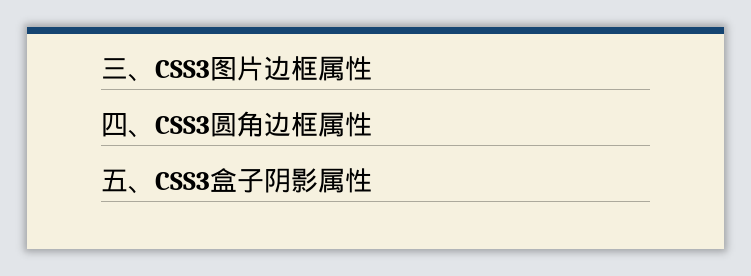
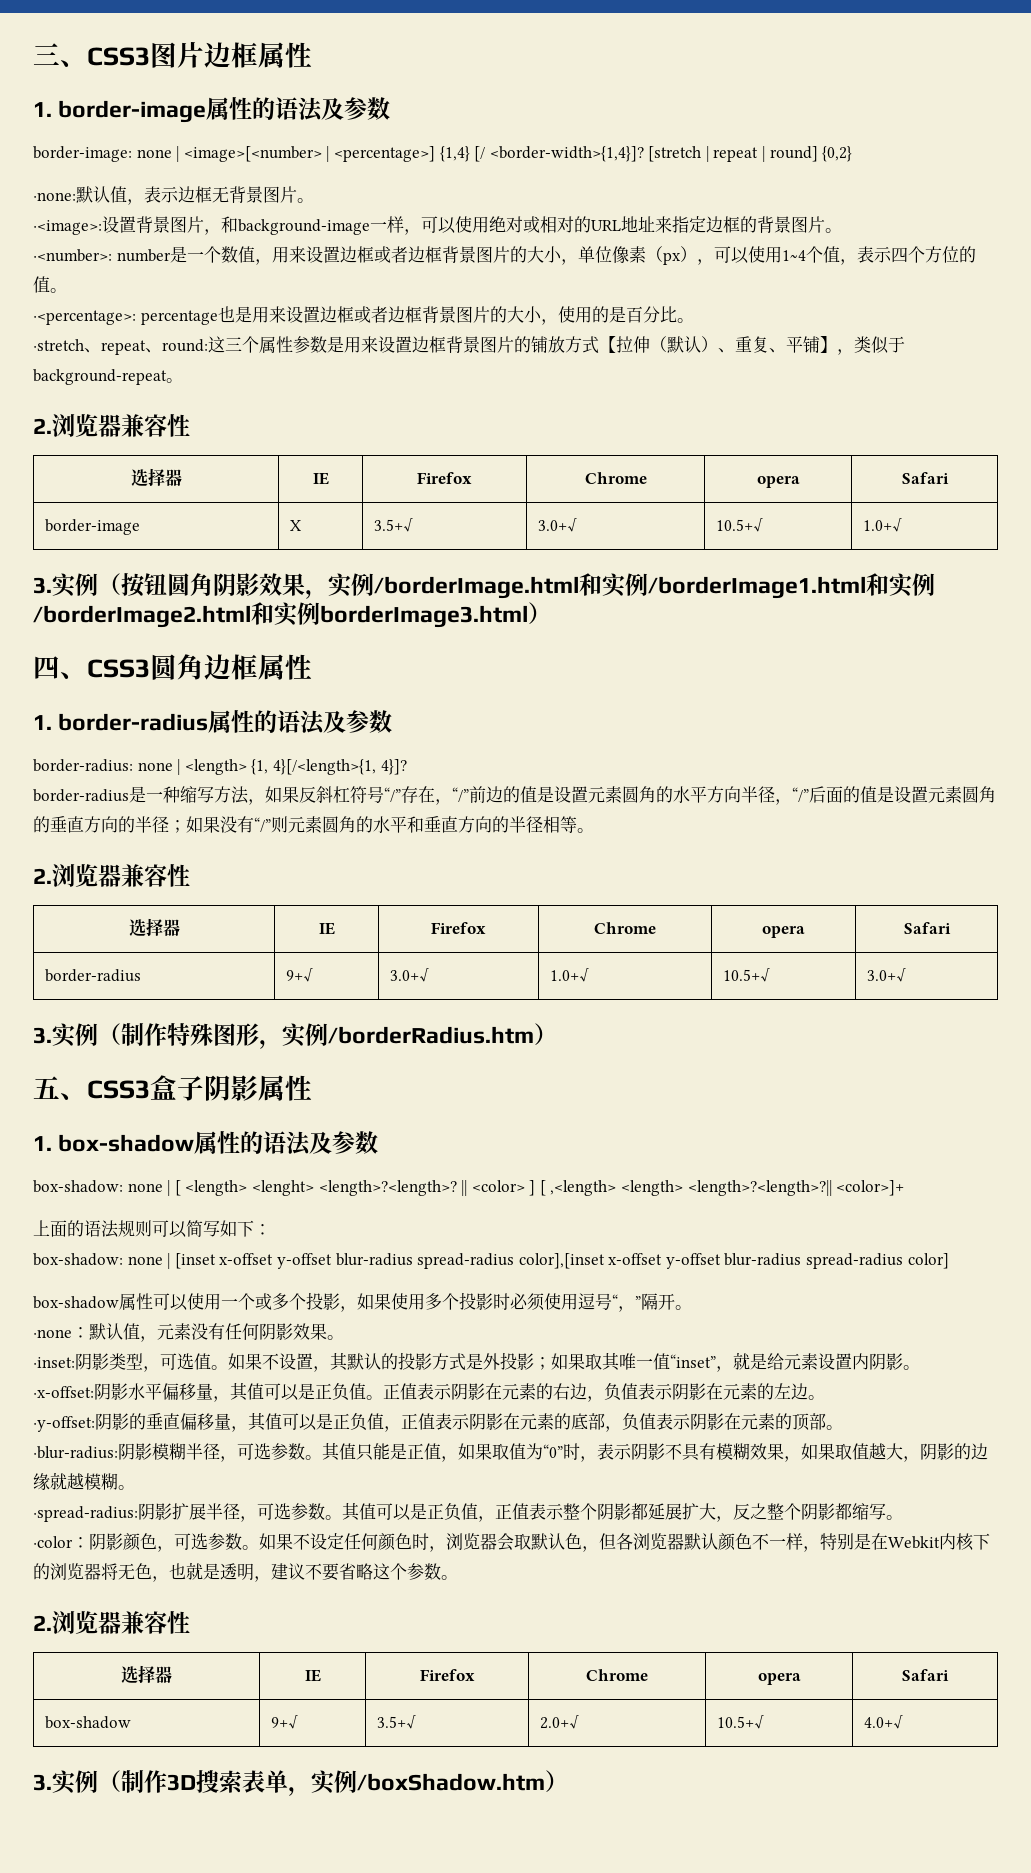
(372, 68) none -> [33,97,391,123] [33,146,853,162] [33,186,314,205] [33,216,842,235] [33,246,976,265] [33,276,67,293] [33,306,694,325] [33,336,905,355] [33,369,183,385] [33,414,190,437] [130,468,182,486] [312,472,329,485] [417,472,472,484] [584,472,647,484] [756,476,800,488] [901,472,949,484] [44,519,140,535] [289,520,301,531] [373,518,413,532] [537,518,577,532] [715,518,763,532] [862,518,902,532] [33,573,935,599] [33,602,551,628] // 1. border-image属性的语法及参数 // border-image: none | <image>[<number> | <percentage>] {1,4} [/ <border-width>{1,4}]? [stretch | repeat | round] {0,2} // ·none:默认值，表示边框无背景图片。 // ·<image>:设置背景图片，和background-image一样，可以使用绝对或相对的URL地址来指定边框的背景图片。 // ·<number>: number是一个数值，用来设置边框或者边框背景图片的大小，单位像素（px），可以使用1~4个值，表示四个方位的值。 // ·<percentage>: percentage也是用来设置边框或者边框背景图片的大小，使用的是百分比。 // ·stretch、repeat、round:这三个属性参数是用来设置边框背景图片的铺放方式【拉伸（默认）、重复、平铺】，类似于background-repeat。 // 2.浏览器兼容性 // 选择器 | IE | Firefox | Chrome | opera | Safari // border-image | X | 3.5+√ | 3.0+√ | 10.5+√ | 1.0+√ // 3.实例（按钮圆角阴影效果，实例/borderImage.html和实例/borderImage1.html和实例/borderImage2.html和实例borderImage3.html）
(372, 124) none -> [33,710,393,735] [33,759,407,775] [33,786,996,805] [33,816,594,833] [33,864,190,887] [128,918,180,936] [318,922,335,935] [431,922,486,934] [594,922,656,934] [762,926,805,938] [903,922,951,934] [44,969,141,982] [285,968,313,982] [389,968,429,982] [549,968,589,982] [722,968,770,982] [866,968,906,982] [33,1023,557,1049] // 1. border-radius属性的语法及参数 // border-radius: none | <length> {1, 4}[/<length>{1, 4}]? // border-radius是一种缩写方法，如果反斜杠符号“/”存在，“/”前边的值是设置元素圆角的水平方向半径，“/”后面的值是设置元素圆角的垂直方向的半径；如果没有“/”则元素圆角的水平和垂直方向的半径相等。 // 2.浏览器兼容性 // 选择器 | IE | Firefox | Chrome | opera | Safari // border-radius | 9+√ | 3.0+√ | 1.0+√ | 10.5+√ | 3.0+√ // 3.实例（制作特殊图形，实例/borderRadius.htm）
(372, 180) none -> [33,1131,379,1156] [33,1180,905,1196] [33,1220,271,1238] [33,1253,949,1269] [33,1292,692,1312] [33,1323,344,1342] [33,1352,920,1372] [33,1382,825,1402] [33,1412,843,1432] [33,1442,988,1462] [33,1472,135,1490] [33,1502,903,1522] [33,1533,990,1552] [33,1562,458,1582] [33,1611,190,1634] [121,1665,172,1683] [304,1669,321,1682] [419,1669,475,1681] [586,1669,648,1681] [757,1673,801,1685] [902,1669,949,1681] [44,1716,131,1729] [270,1715,298,1729] [376,1715,416,1729] [539,1715,579,1729] [716,1715,764,1729] [863,1715,903,1729] [33,1770,568,1796] // 1. box-shadow属性的语法及参数 // box-shadow: none | [ <length> <lenght> <length>?<length>? || <color> ] [ ,<length> <length> <length>?<length>?|| <color>]+ // 上面的语法规则可以简写如下： // box-shadow: none | [inset x-offset y-offset blur-radius spread-radius color],[inset x-offset y-offset blur-radius spread-radius color] // box-shadow属性可以使用一个或多个投影，如果使用多个投影时必须使用逗号“，”隔开。 // ·none：默认值，元素没有任何阴影效果。 // ·inset:阴影类型，可选值。如果不设置，其默认的投影方式是外投影；如果取其唯一值“inset”，就是给元素设置内阴影。 // ·x-offset:阴影水平偏移量，其值可以是正负值。正值表示阴影在元素的右边，负值表示阴影在元素的左边。 // ·y-offset:阴影的垂直偏移量，其值可以是正负值，正值表示阴影在元素的底部，负值表示阴影在元素的顶部。 // ·blur-radius:阴影模糊半径，可选参数。其值只能是正值，如果取值为“0”时，表示阴影不具有模糊效果，如果取值越大，阴影的边缘就越模糊。 // ·spread-radius:阴影扩展半径，可选参数。其值可以是正负值，正值表示整个阴影都延展扩大，反之整个阴影都缩写。 // ·color：阴影颜色，可选参数。如果不设定任何颜色时，浏览器会取默认色，但各浏览器默认颜色不一样，特别是在Webkit内核下的浏览器将无色，也就是透明，建议不要省略这个参数。 // 2.浏览器兼容性 // 选择器 | IE | Firefox | Chrome | opera | Safari // box-shadow | 9+√ | 3.5+√ | 2.0+√ | 10.5+√ | 4.0+√ // 3.实例（制作3D搜索表单，实例/boxShadow.htm）

